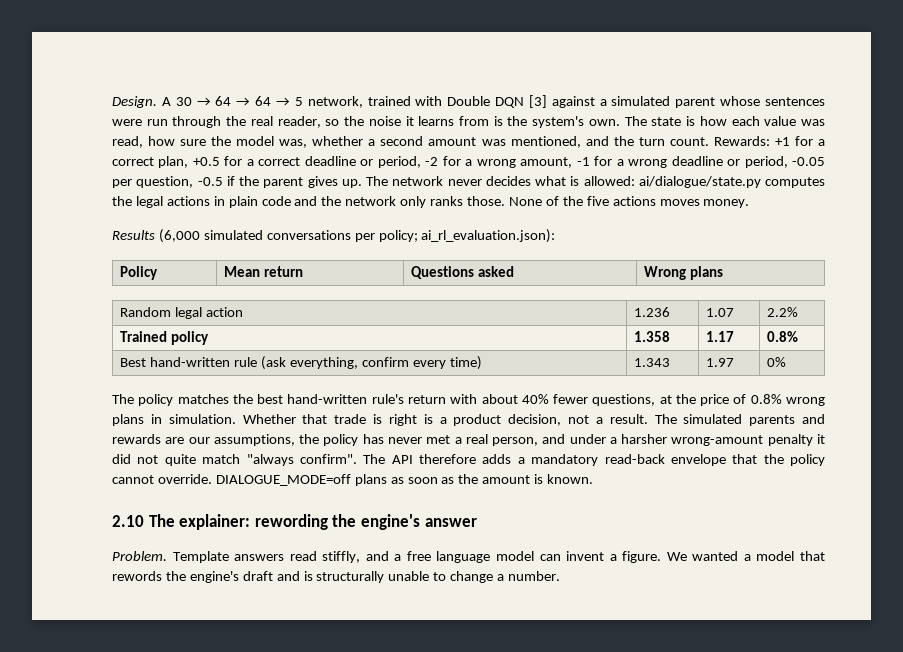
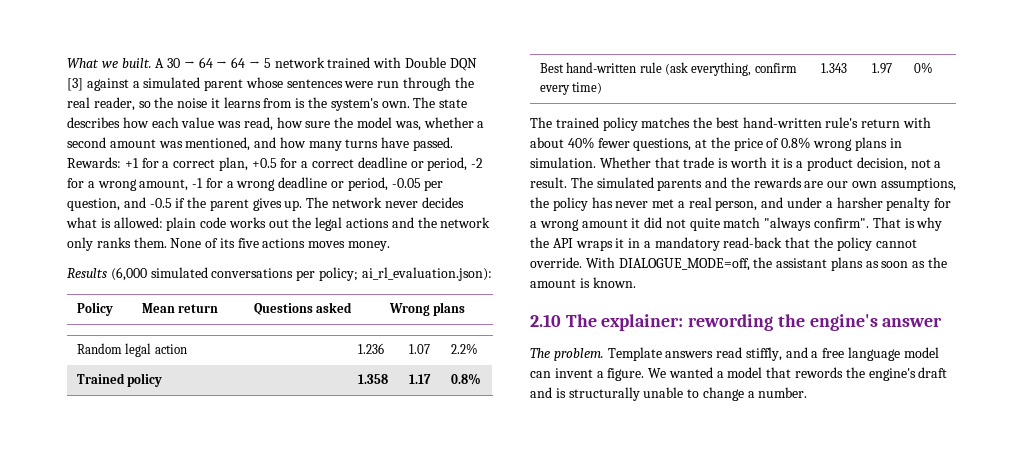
[112,96,157,108] Design. -> [67,58,152,68] What we built.
[307,96,363,108] network, -> [274,57,325,68] network
[686,116,696,126] is -> [67,117,120,128] describes
[613,136,709,146] the turn count. -> [279,137,454,151] how many turns have passed.
(194, 182) none -> [123,197,146,208] and
[638,176,825,188] [112,196,291,208] ai/dialogue/state.py computes the legal actions in plain code -> [166,217,390,231] plain code works out the legal actions
[467,196,506,206] those. -> [133,237,167,248] them.
[562,196,583,206] the -> [219,238,235,248] its
(134, 399) none -> [555,117,599,128] trained
[388,414,417,426] right -> [729,157,780,168] worth it
(825, 419) none -> [730,177,750,188] the
(210, 440) none -> [852,181,878,188] own
[671,434,813,446] wrong-amount penalty -> [886,197,952,211] [530,219,628,231] penalty for a wrong amount
[363,454,512,464] The API therefore adds -> [872,217,943,231] [530,237,641,251] That is why the API wraps it in
[670,454,726,466] envelope -> (783, 242) none
[215,474,351,486] DIALOGUE_MODE=off -> [585,257,828,271] With DIALOGUE_MODE=off, the assistant
[112,551,167,561] Problem. -> [530,348,604,361] The problem.

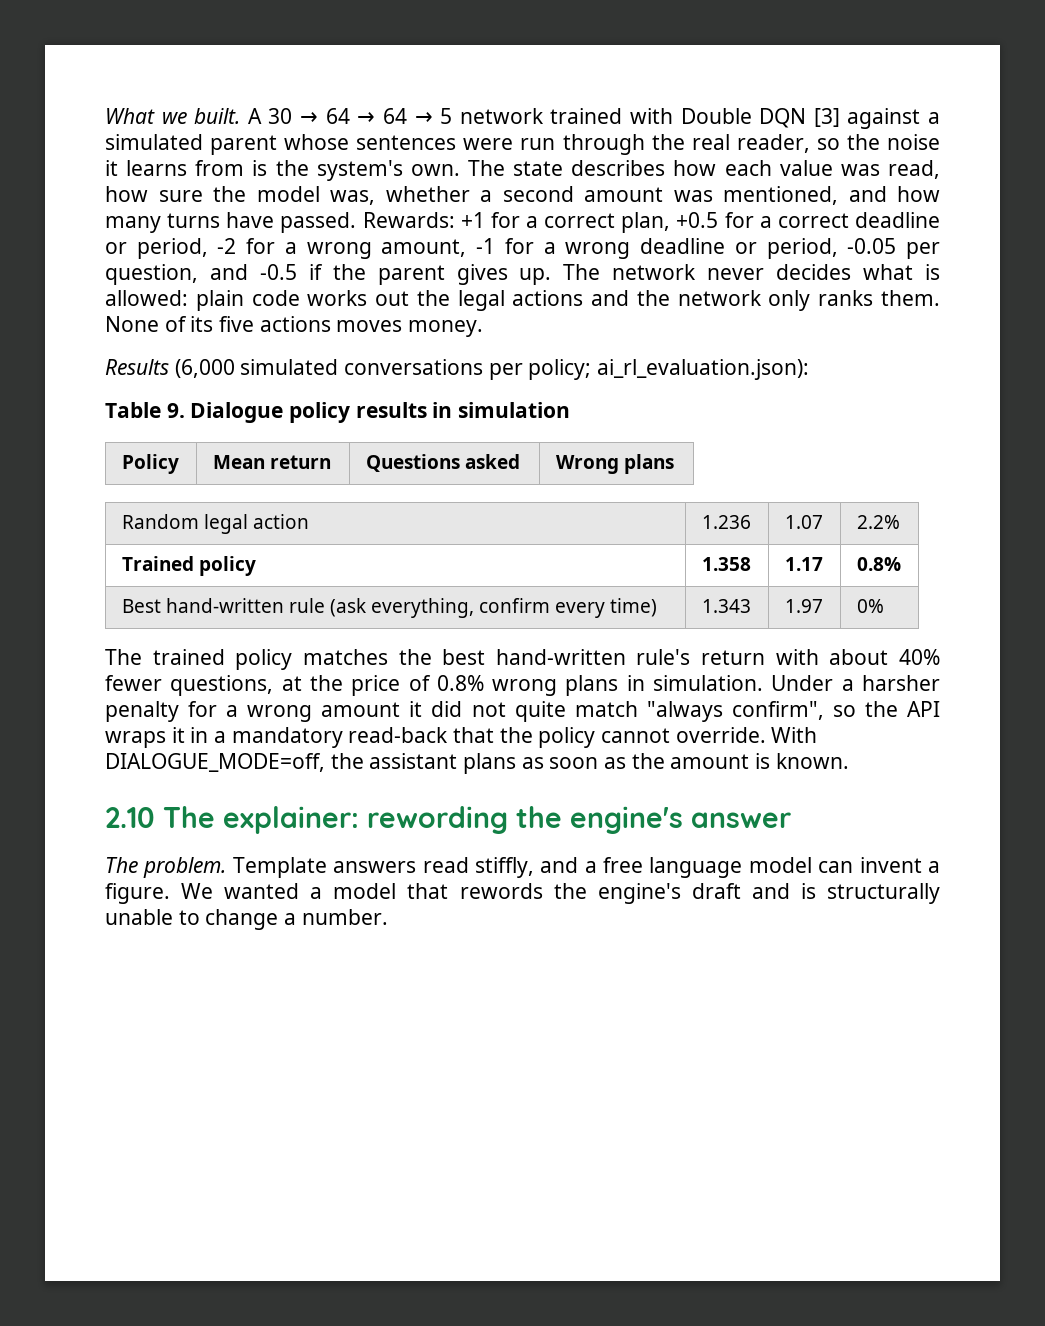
(492, 274) none -> [105,402,571,423] // Table 9. Dialogue policy results in simulation
[599,157,942,171] [530,177,956,191] [530,197,823,211] Whether that trade is worth it is a product decision, not a result. The simulated parents and the rewards are our own assumptions, the policy has never met a real person, and under -> [771,675,834,691] Under
[814,217,943,231] confirm". That is why -> [731,701,856,720] confirm", so

